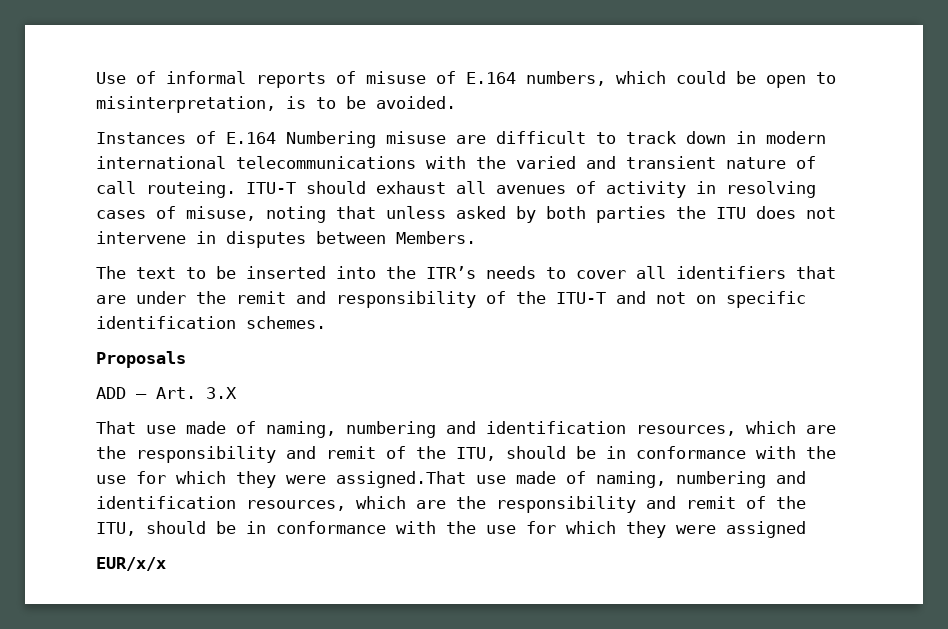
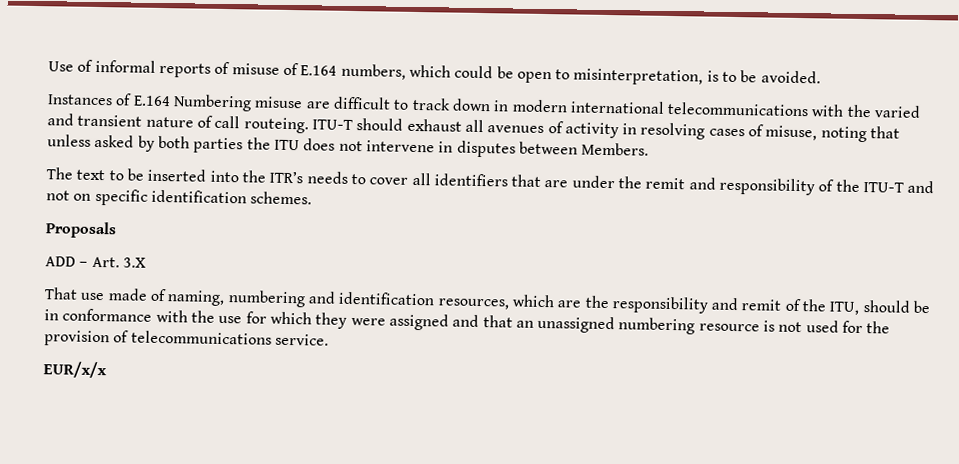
[336,471,806,488] [96,496,806,513] [96,521,806,538] assigned.That use made of naming, numbering and identification resources, which are the responsibility and remit of the ITU, should be in conformance with the use for which they were assigned -> [388,313,891,335] [44,330,329,347] assigned and that an unassigned numbering resource is not used for the provision of telecommunications service.

